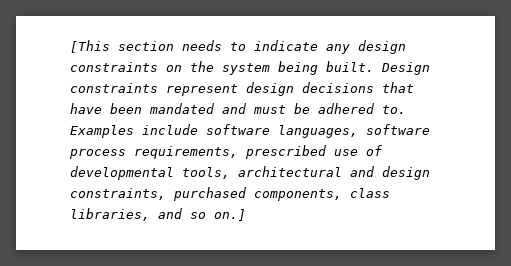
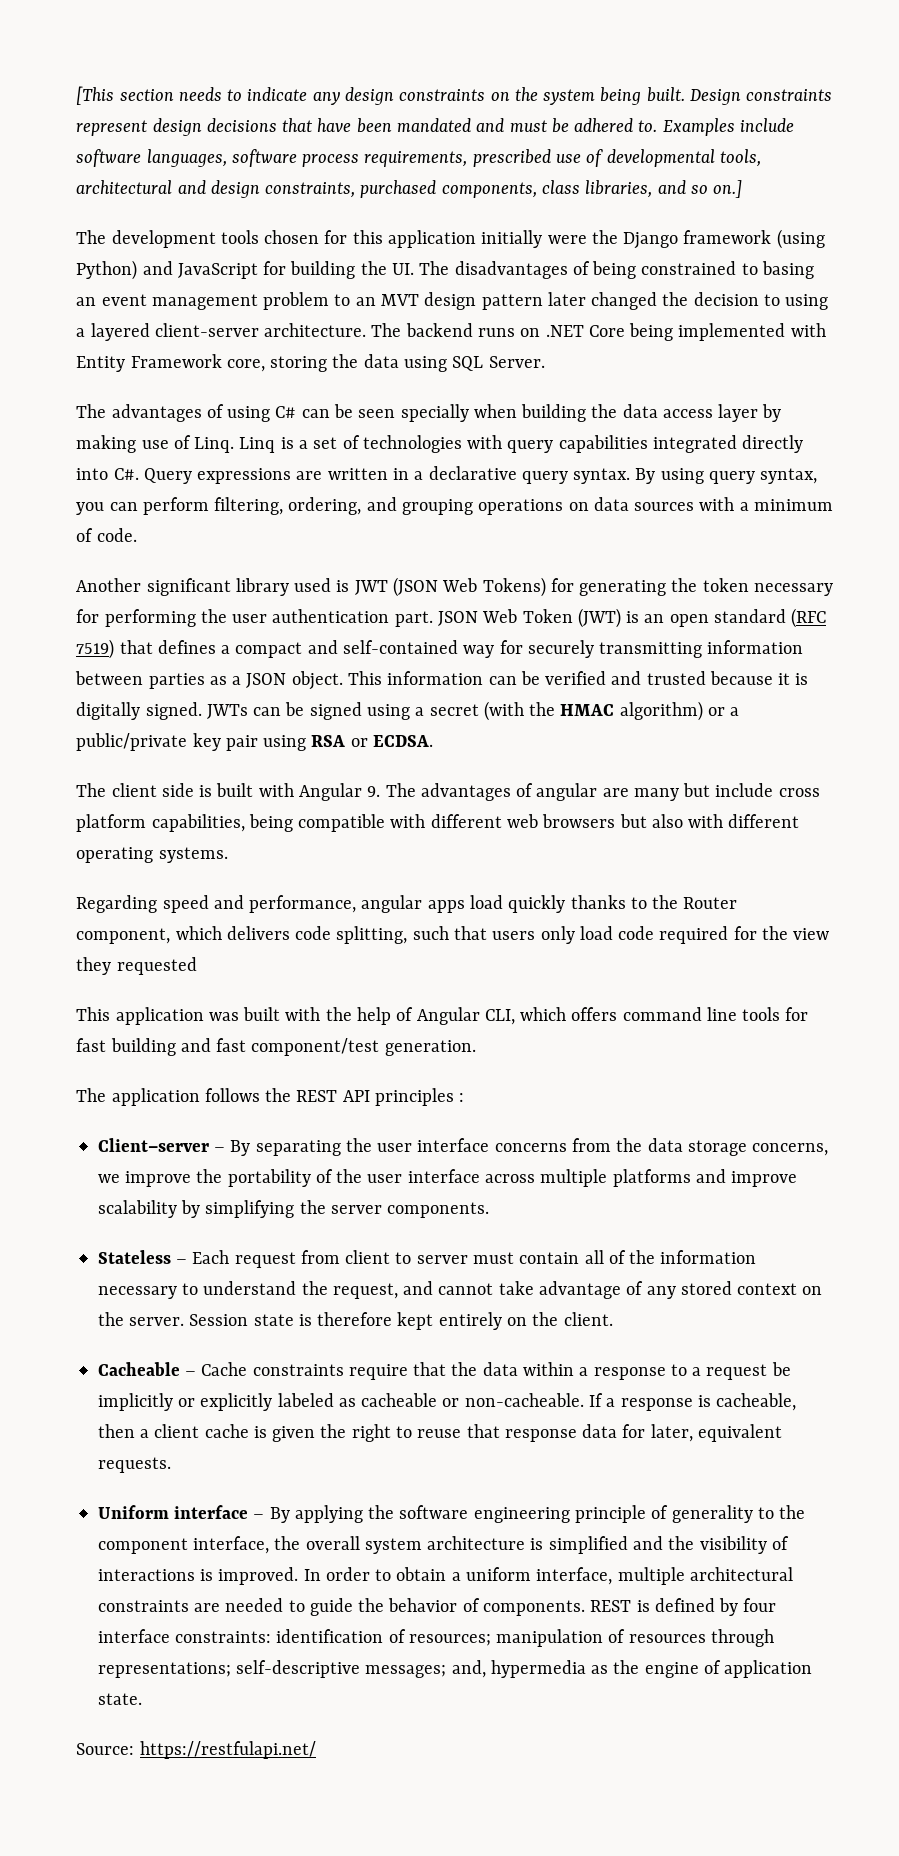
(246, 215) none -> [76,229,825,249] [76,260,814,280] [76,292,829,310] [76,323,826,341] [76,354,545,372] [76,404,782,422] [76,435,804,453] [76,466,818,484] [76,497,833,515] [76,528,137,542] [76,577,833,597] [76,608,827,628] [76,639,804,659] [75,671,809,690] [76,701,740,721] [76,733,433,751] [76,783,820,801] [76,814,800,832] [76,847,228,863] [76,895,738,913] [76,926,830,944] [76,957,197,975] [76,1007,809,1025] [76,1038,476,1056] [76,1088,465,1106] [97,1138,829,1156] [97,1169,798,1187] [97,1200,490,1218] [97,1250,757,1268] [97,1281,823,1299] [97,1312,613,1330] [97,1362,791,1380] [97,1393,797,1411] [97,1424,782,1442] [97,1457,171,1473] [97,1505,806,1523] [97,1536,789,1554] [97,1567,793,1585] [97,1598,777,1616] [97,1629,774,1647] [97,1660,813,1678] [97,1693,142,1705] [76,1741,316,1759] // The development tools chosen for this application initially were the Django framework (using Python) and JavaScript for building the UI. The disadvantages of being constrained to basing an event management problem to an MVT design pattern later changed the decision to using a layered client-server architecture. The backend runs on .NET Core being implemented with Entity Framework core, storing the data using SQL Server. // The advantages of using C# can be seen specially when building the data access layer by making use of Linq. Linq is a set of technologies with query capabilities integrated directly into C#. Query expressions are written in a declarative query syntax. By using query syntax, you can perform filtering, ordering, and grouping operations on data sources with a minimum of code. // Another significant library used is JWT (JSON Web Tokens) for generating the token necessary for performing the user authentication part. JSON Web Token (JWT) is an open standard (RFC 7519) that defines a compact and self-contained way for securely transmitting information between parties as a JSON object. This information can be verified and trusted because it is digitally signed. JWTs can be signed using a secret (with the HMAC algorithm) or a public/private key pair using RSA or ECDSA. // The client side is built with Angular 9. The advantages of angular are many but include cross platform capabilities, being compatible with different web browsers but also with different operating systems. // Regarding speed and performance, angular apps load quickly thanks to the Router component, which delivers code splitting, such that users only load code required for the view they requested // This application was built with the help of Angular CLI, which offers command line tools for fast building and fast component/test generation. // The application follows the REST API principles : // Client–server – By separating the user interface concerns from the data storage concerns, we improve the portability of the user interface across multiple platforms and improve scalability by simplifying the server components. // Stateless – Each request from client to server must contain all of the information necessary to understand the request, and cannot take advantage of any stored context on the server. Session state is therefore kept entirely on the client. // Cacheable – Cache constraints require that the data within a response to a request be implicitly or explicitly labeled as cacheable or non-cacheable. If a response is cacheable, then a client cache is given the right to reuse that response data for later, equivalent requests. // Uniform interface – By applying the software engineering principle of generality to the component interface, the overall system architecture is simplified and the visibility of interactions is improved. In order to obtain a uniform interface, multiple architectural constraints are needed to guide the behavior of components. REST is defined by four interface constraints: identification of resources; manipulation of resources through representations; self-descriptive messages; and, hypermedia as the engine of application state. // Source: https://restfulapi.net/

